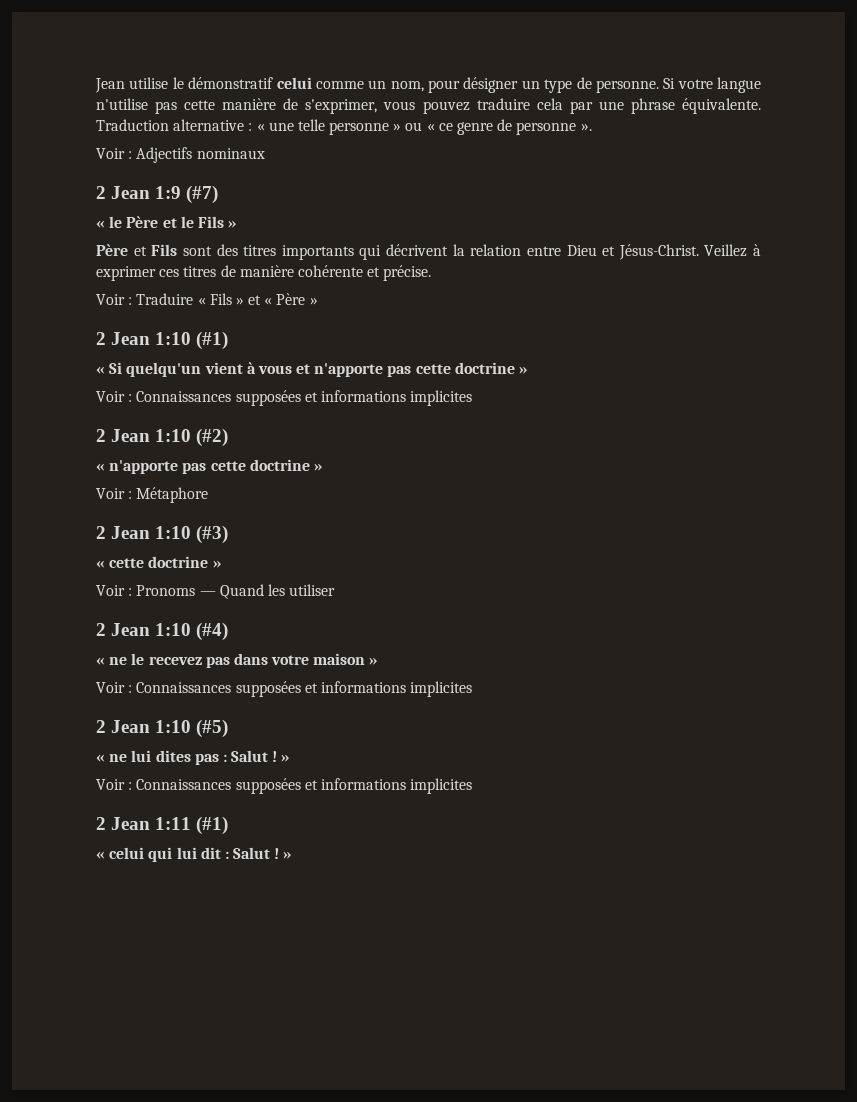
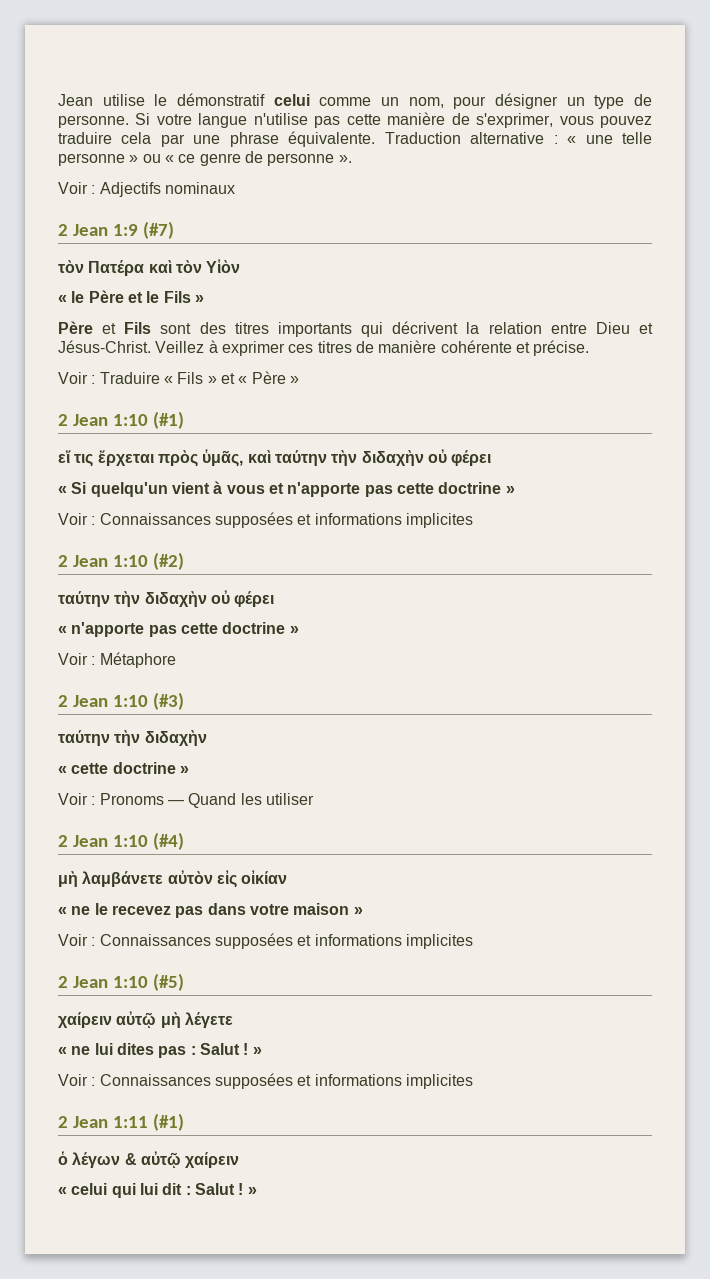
(219, 194) none -> [58,259,241,276] // τὸν Πατέρα καὶ τὸν Υἱὸν
(229, 340) none -> [58,449,492,467] // εἴ τις ἔρχεται πρὸς ὑμᾶς, καὶ ταύτην τὴν διδαχὴν οὐ φέρει
(229, 437) none -> [58,590,275,607] // ταύτην τὴν διδαχὴν οὐ φέρει
(229, 534) none -> [58,730,207,746] // ταύτην τὴν διδαχὴν
(229, 631) none -> [58,870,288,888] // μὴ λαμβάνετε αὐτὸν εἰς οἰκίαν
(229, 728) none -> [58,1011,233,1028] // χαίρειν αὐτῷ μὴ λέγετε
(229, 825) none -> [58,1151,240,1168] // ὁ λέγων & αὐτῷ χαίρειν

